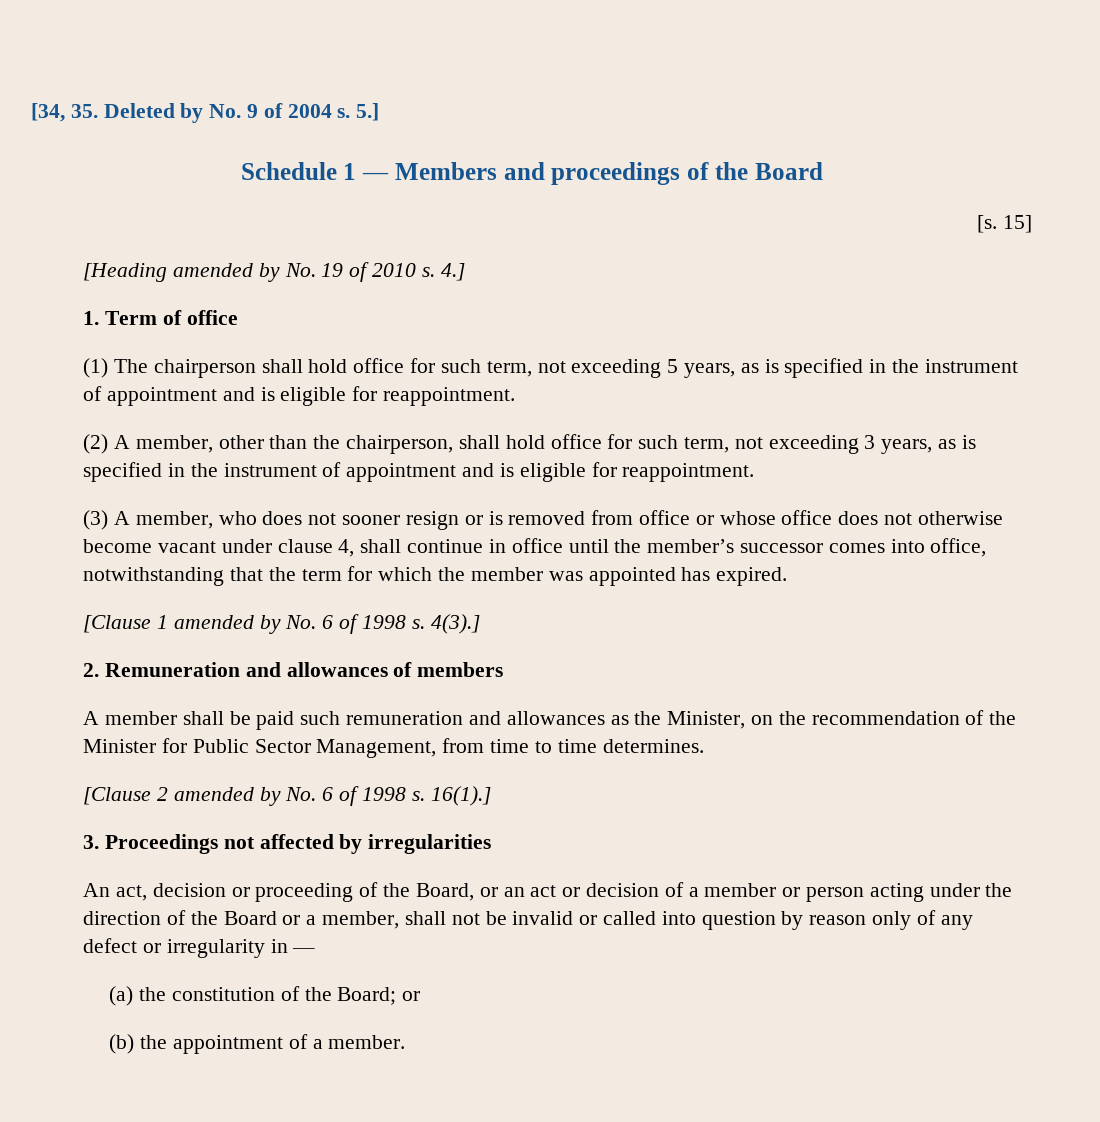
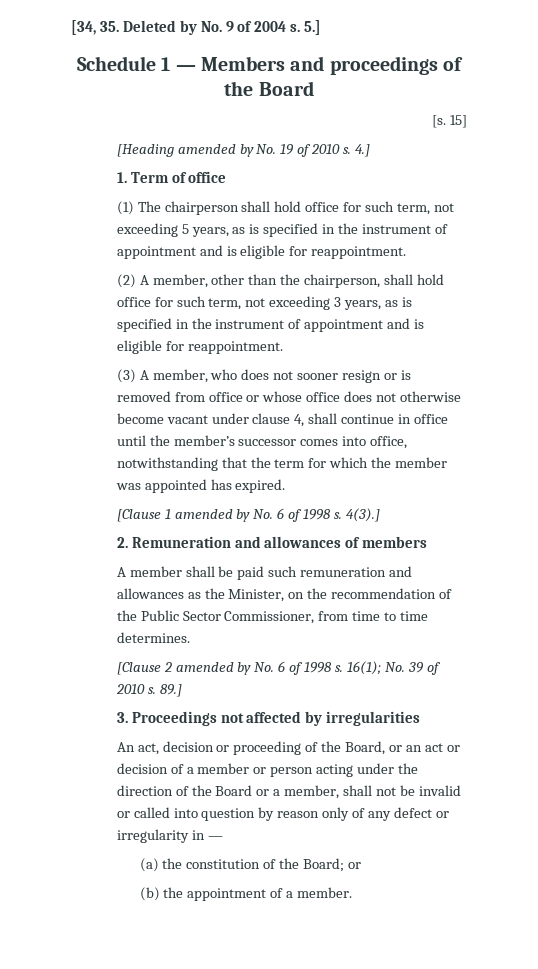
[83,738,188,753] Minister for -> (137, 615) none
[316,739,437,758] Management, -> [224,611,315,624] Commissioner,
[430,786,491,806] 16(1).] -> [346,661,441,675] [115,684,182,697] 16(1); No. 39 of 2010 s. 89.]

